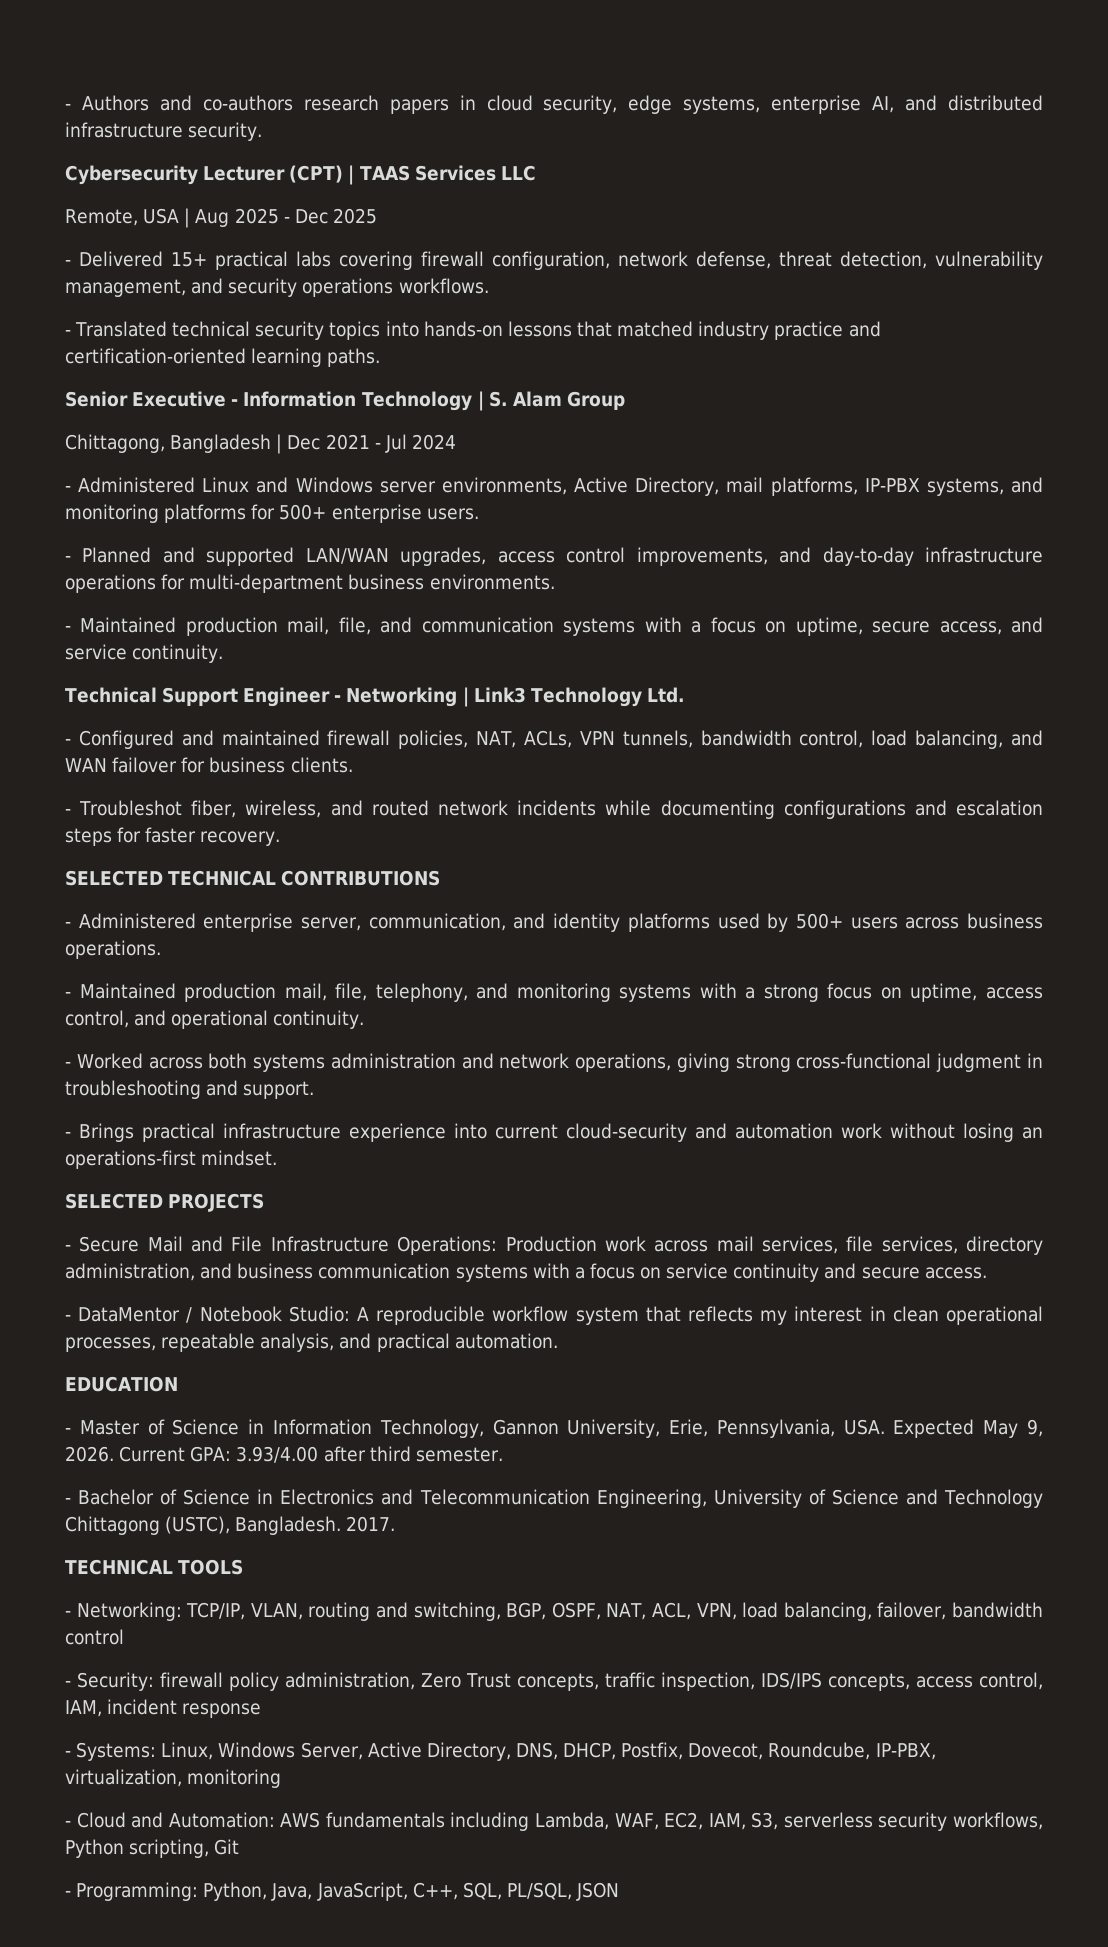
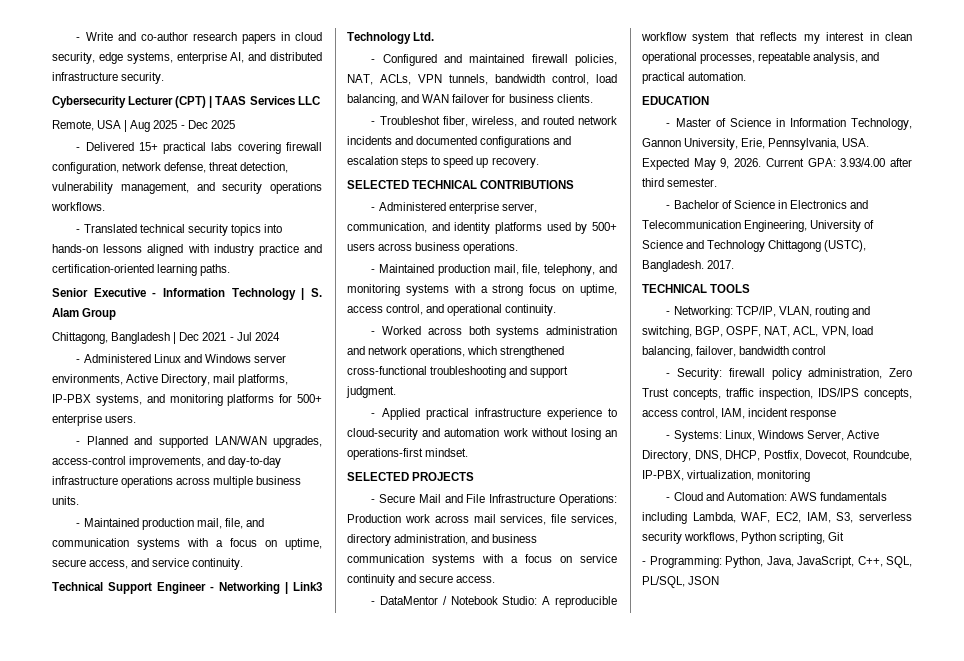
[65,95,293,111] - Authors and co-authors -> [76,32,188,41] - Write and co-author
[577,321,694,337] that matched -> [147,244,209,256] aligned with
[497,547,626,563] access control -> [52,456,126,465] access-control
[161,574,555,593] for multi-department business environments. -> [176,476,302,488] [52,496,79,505] across multiple business units.
[605,800,775,819] while documenting -> [395,136,478,145] and documented
[117,827,197,843] for faster -> [431,156,489,168] to speed up
[676,1053,1044,1072] [65,1080,315,1099] [65,1123,134,1142] giving strong cross-functional judgment in troubleshooting and support. // - Brings -> [467,346,565,358] [347,366,569,378] [346,386,396,398] [371,408,420,420] which strengthened cross-functional troubleshooting and support judgment. // - Applied
[454,1123,558,1139] into current -> [608,408,617,417] to

